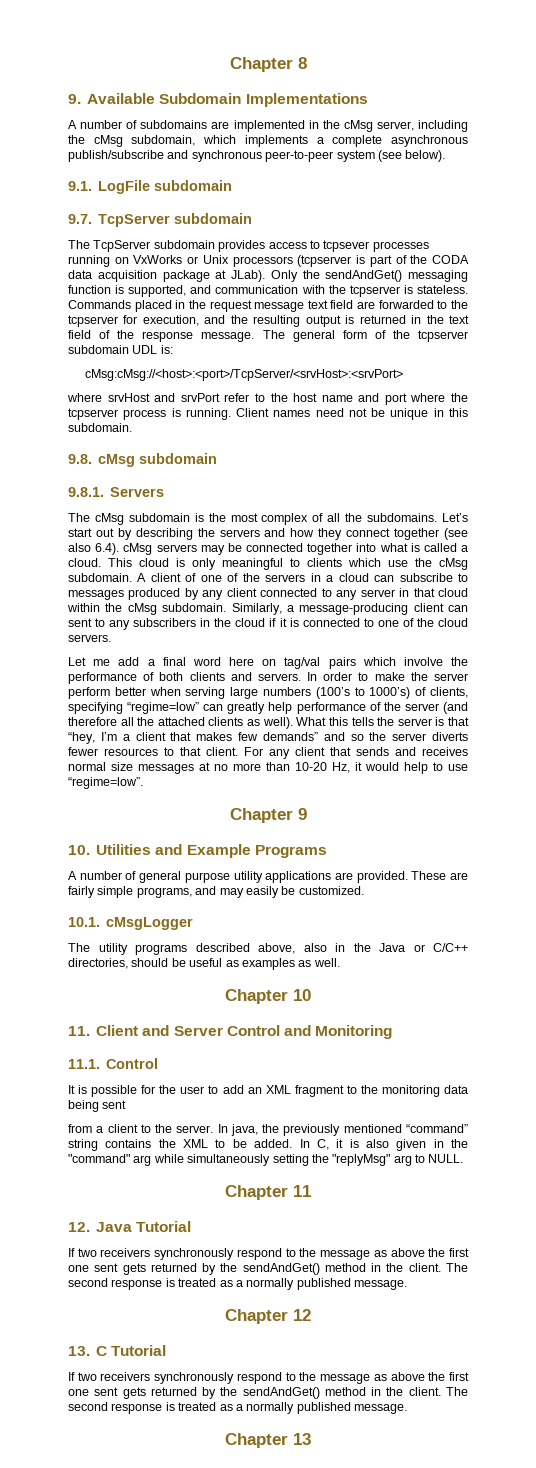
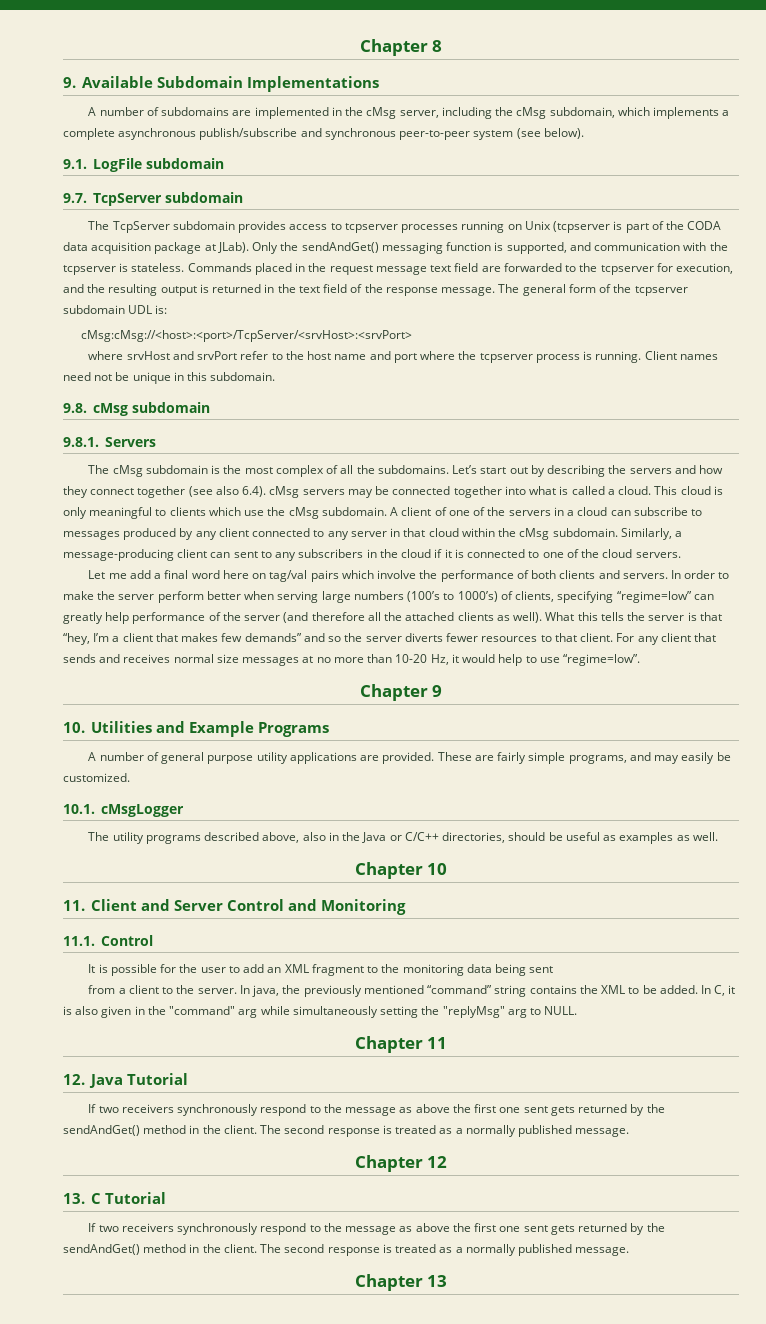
[323,240,370,252] tcpsever -> [344,223,398,233] tcpserver
[133,255,293,267] VxWorks or Unix processors -> [524,221,551,230] Unix

